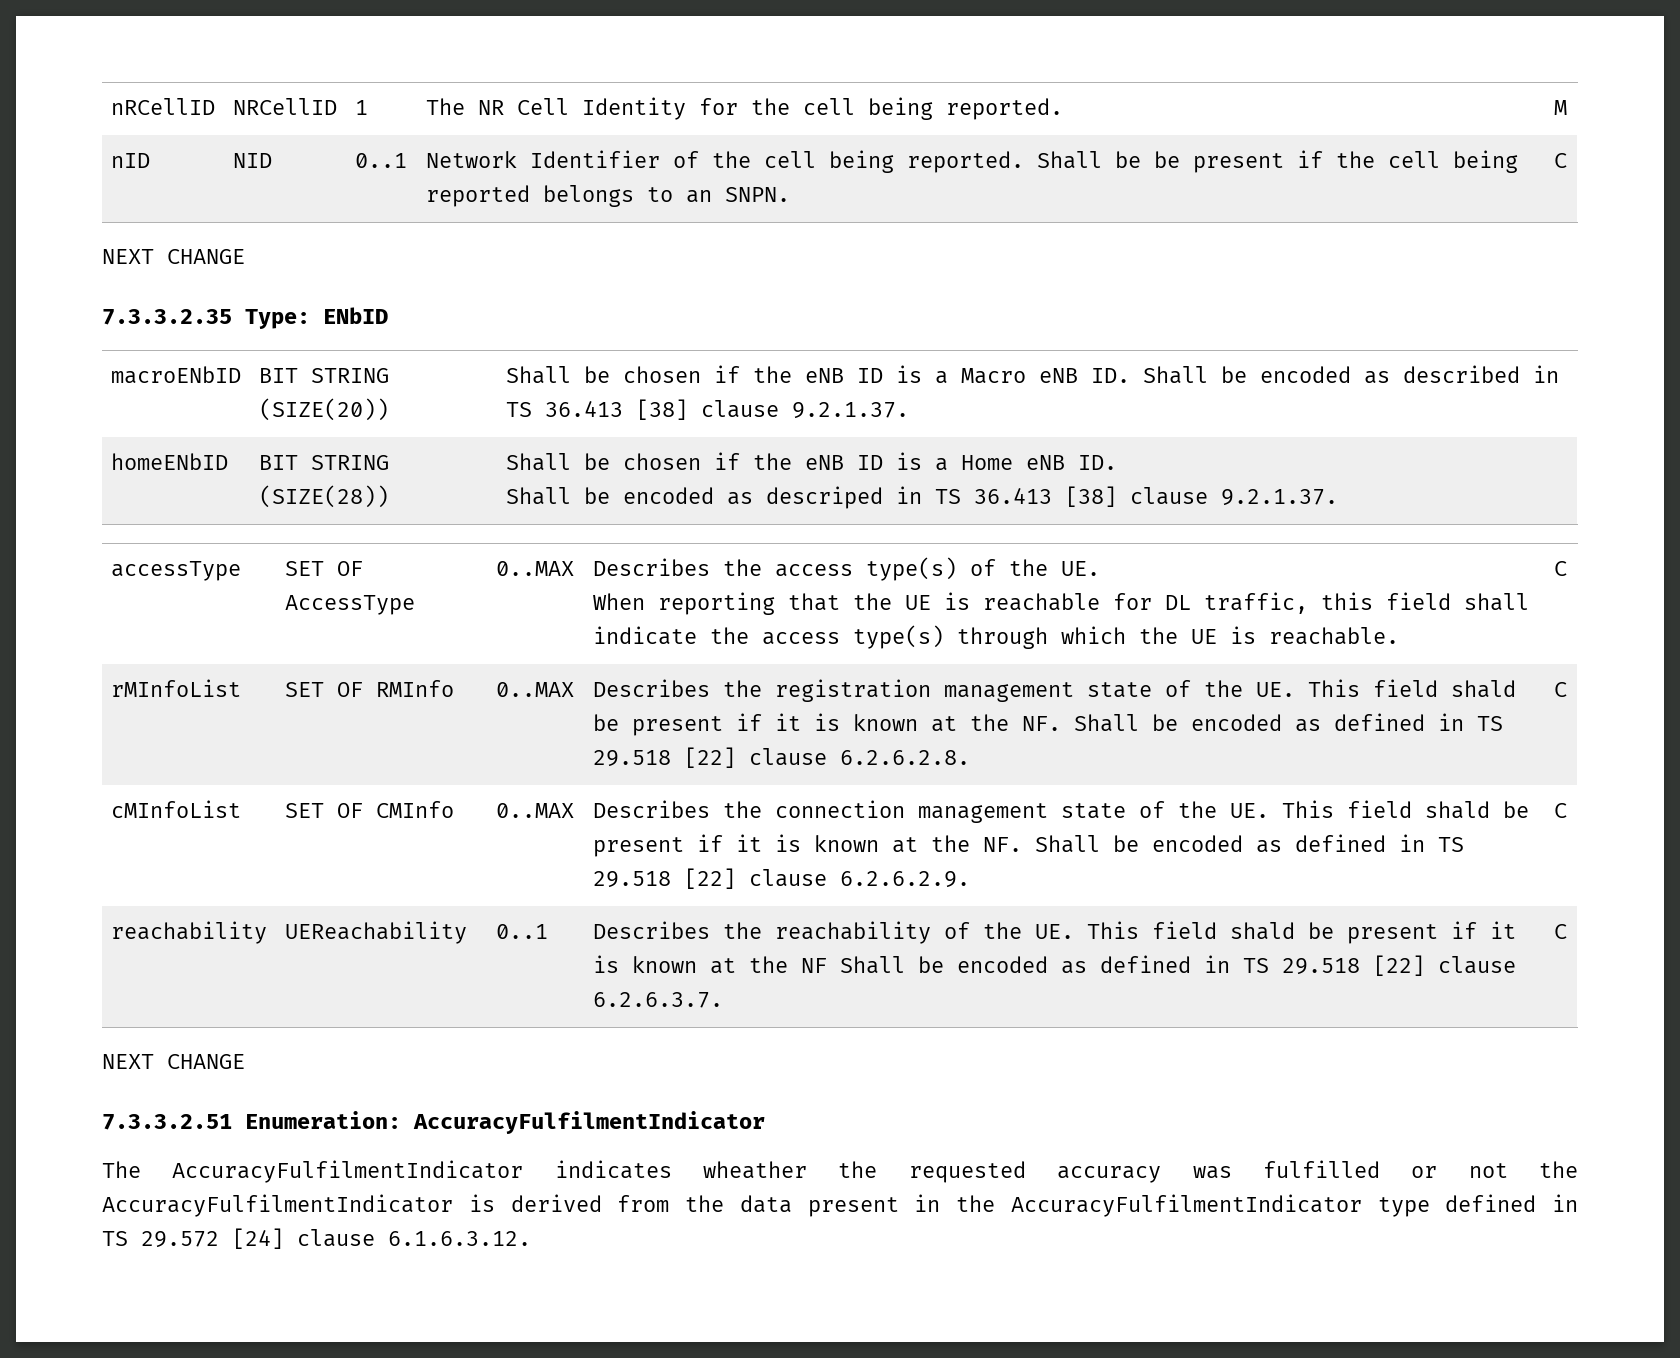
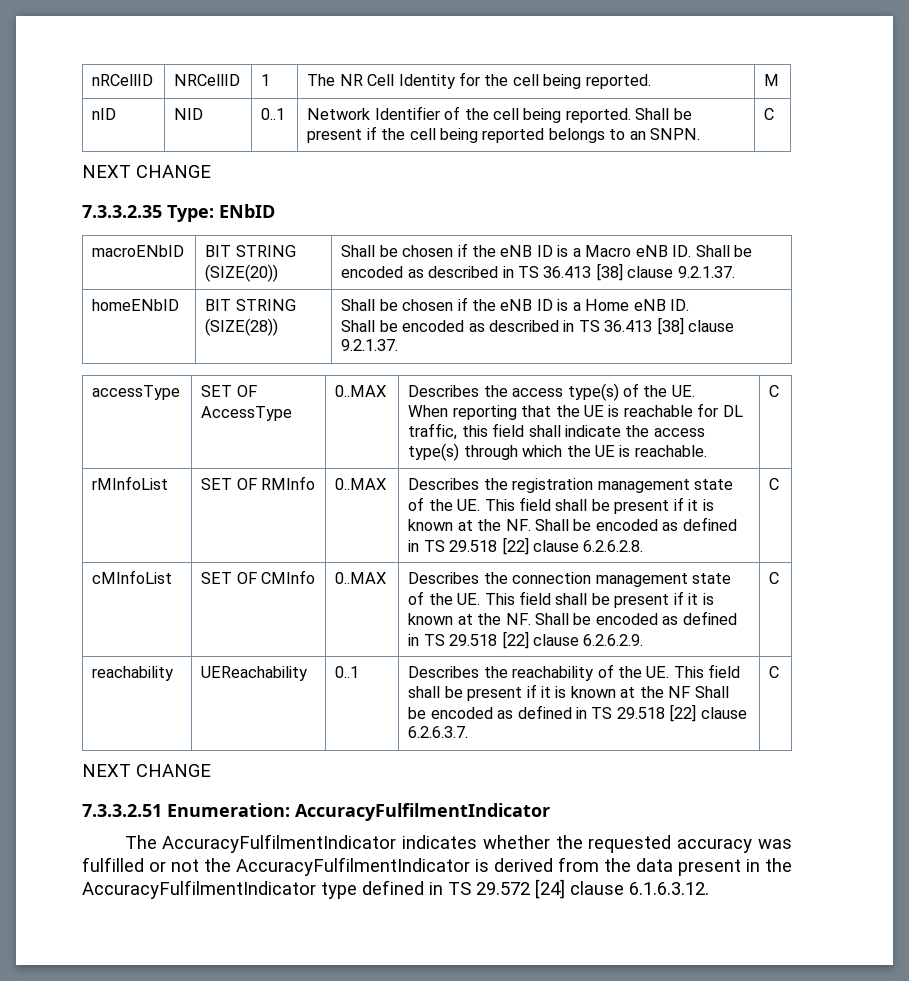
[1153,151,1180,168] be -> (692, 114) none
[765,486,883,509] descriped -> [488,320,559,332] described
[1450,680,1516,698] shald -> [555,499,588,511] shall
[1424,801,1490,819] shald -> [555,593,588,605] shall
[1229,922,1295,940] shald -> [408,686,441,698] shall
[703,1161,808,1179] wheather -> [482,835,550,849] whether

